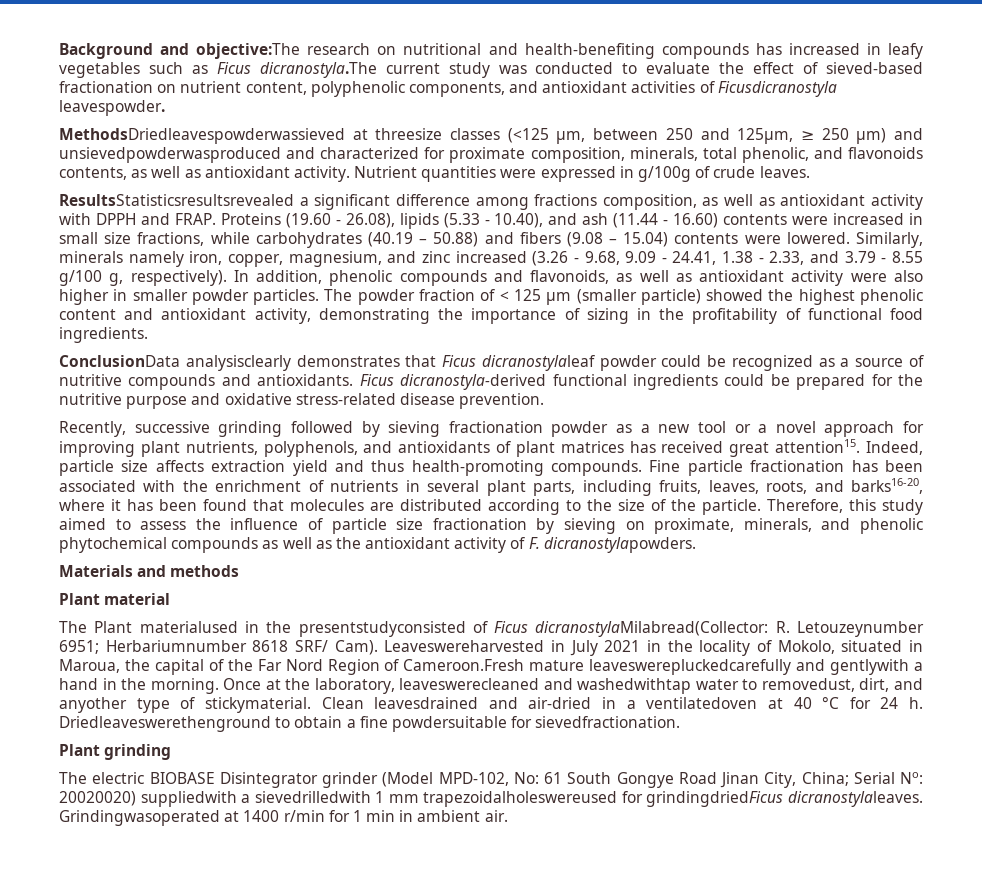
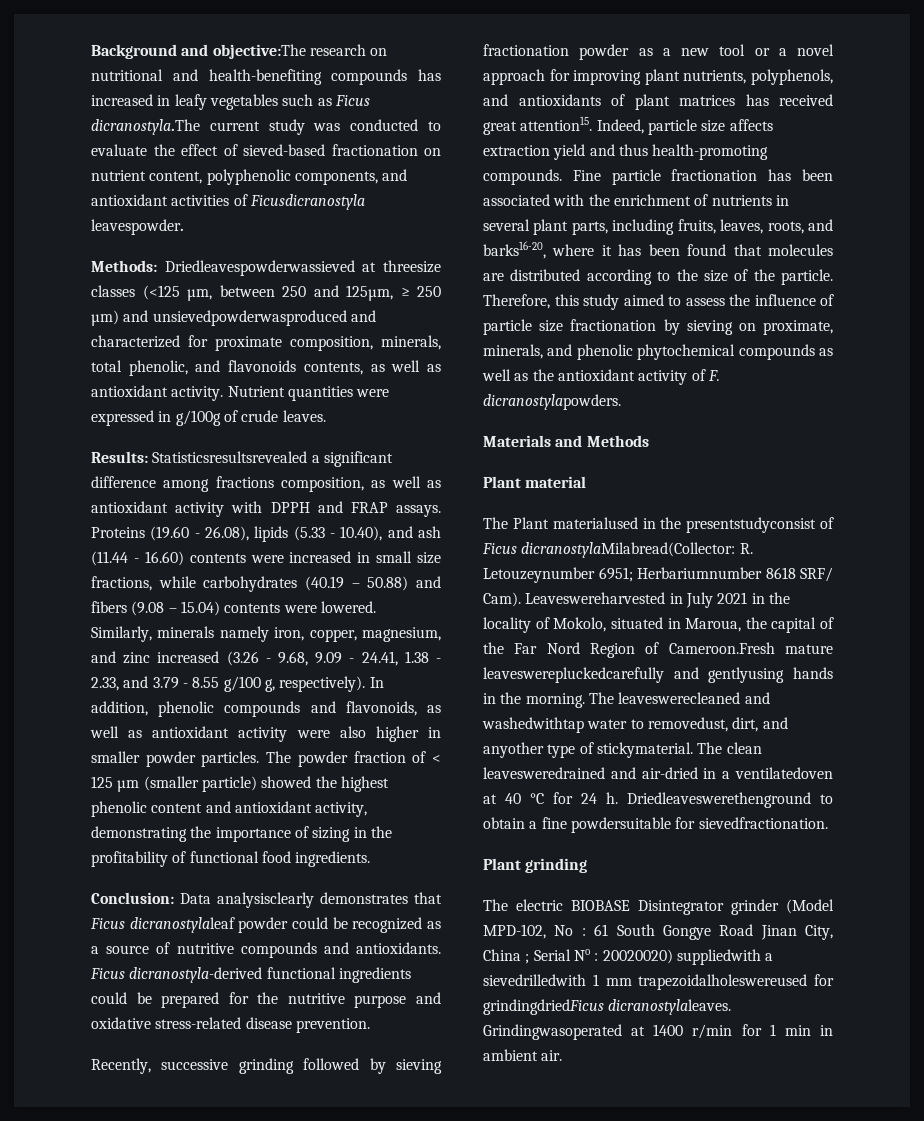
[59,128,345,144] MethodsDriedleavespowderwassieved -> [91,260,355,276] Methods: Driedleavespowderwassieved
[59,194,294,206] ResultsStatisticsresultsrevealed -> [91,451,308,463] Results: Statisticsresultsrevealed
[174,213,216,225] FRAP. -> [350,502,441,517] FRAP assays.
[59,355,180,367] ConclusionData -> [91,892,211,904] Conclusion: Data
[170,565,240,577] methods -> [586,435,649,447] Methods
[298,621,466,637] presentstudyconsisted -> [686,517,817,533] presentstudyconsist
[830,659,924,675] [59,678,395,694] gentlywith a hand in the morning. Once at the laboratory, -> [708,667,833,683] [483,692,614,708] gentlyusing hands in the morning. The
[321,697,479,709] Clean leavesdrained -> [697,742,762,754] [483,767,605,779] The clean leavesweredrained
[513,772,539,784] No: -> [554,925,586,936] No :
[801,772,923,786] China; Serial No: -> [483,949,599,964] China ; Serial No :

